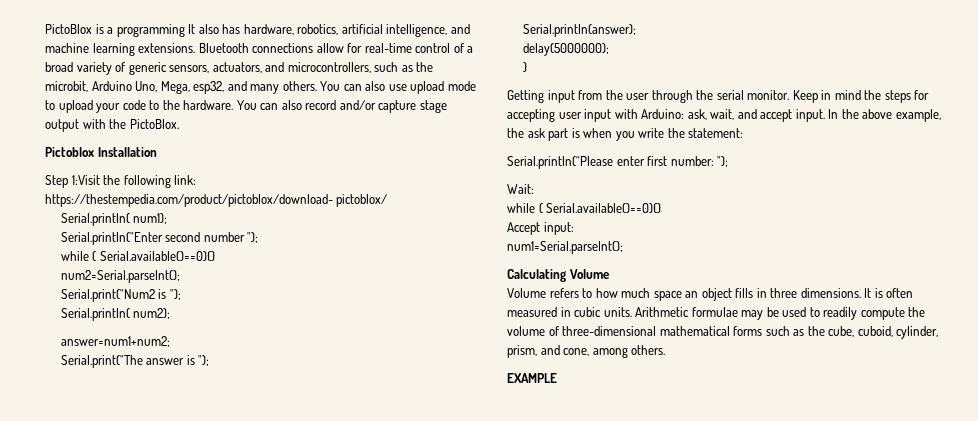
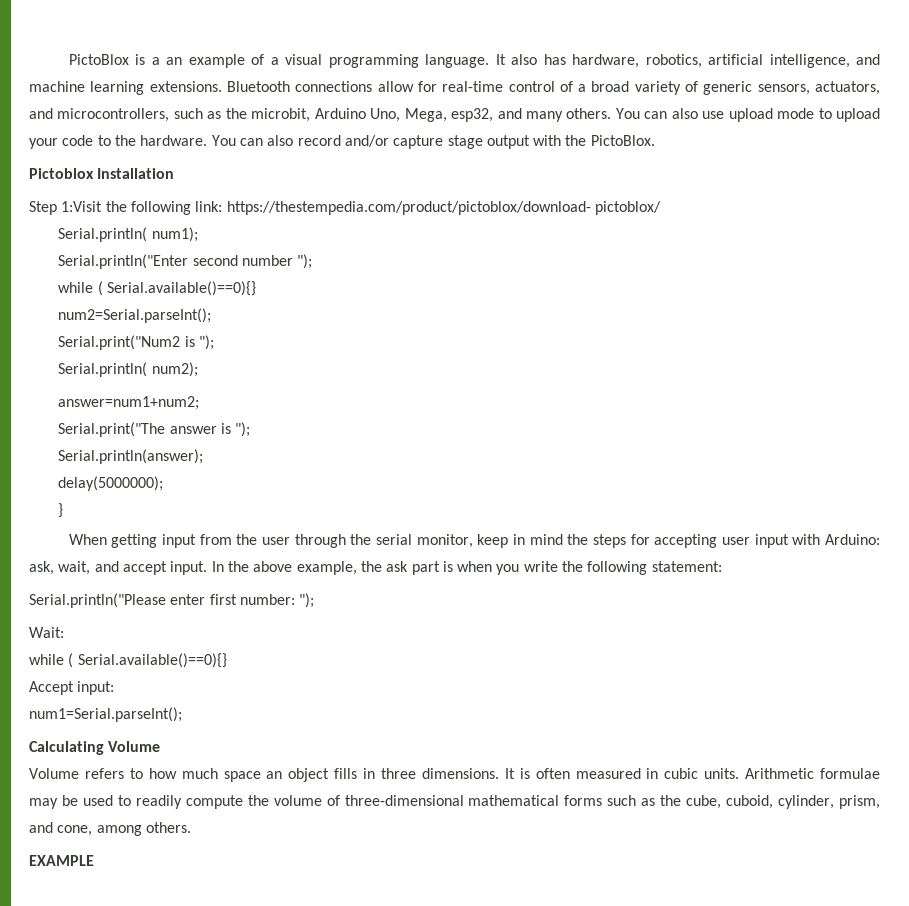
[116,24,185,37] programming -> [166,54,490,68] an example of a visual programming language.
[507,90,544,103] Getting -> [68,534,158,548] When getting
[747,90,818,103] monitor. Keep -> [416,534,509,548] monitor, keep
(685, 133) none -> [587,561,648,575] following

